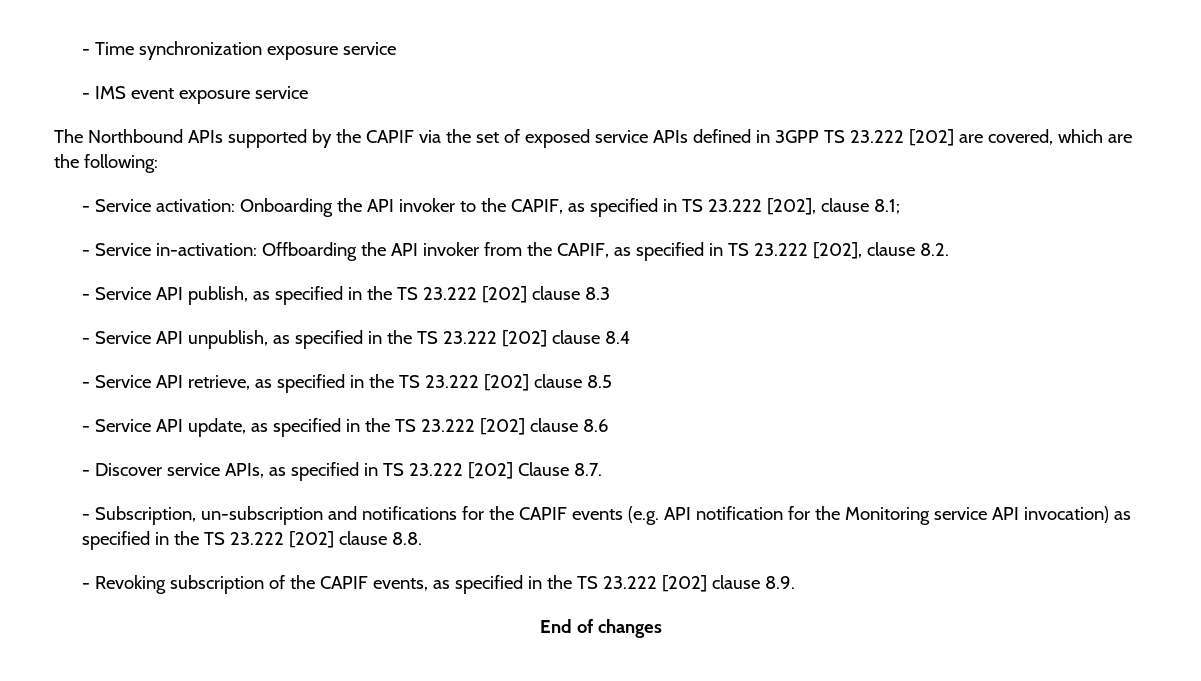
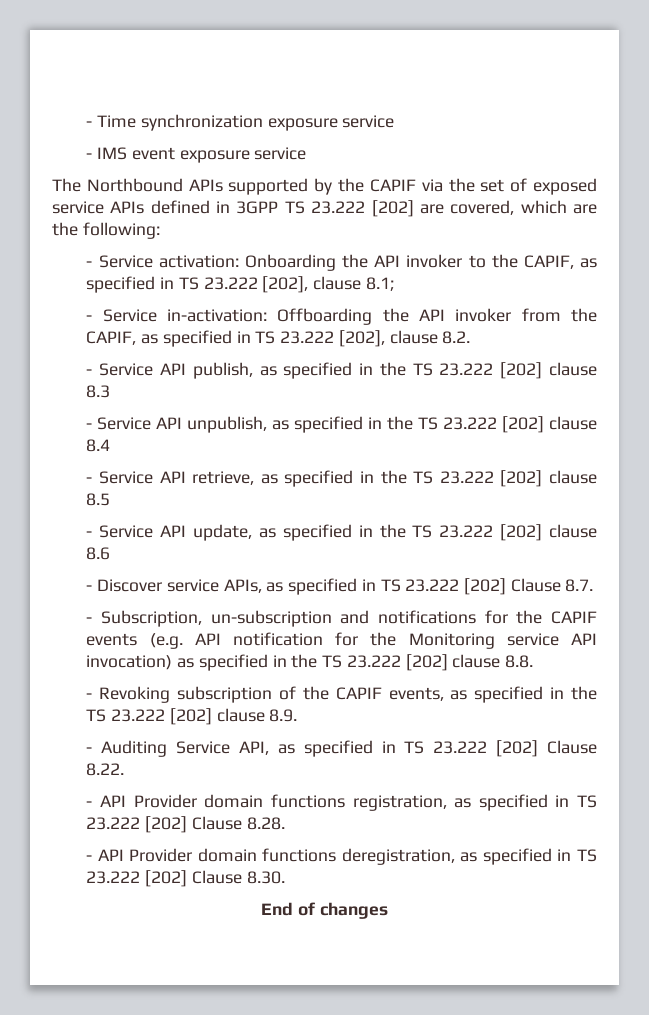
(796, 582) none -> [86,740,597,757] [86,763,125,776] [86,794,597,811] [86,816,285,833] [86,848,598,865] [86,870,285,887] // - Auditing Service API, as specified in TS 23.222 [202] Clause 8.22. // - API Provider domain functions registration, as specified in TS 23.222 [202] Clause 8.28. // - API Provider domain functions deregistration, as specified in TS 23.222 [202] Clause 8.30.

